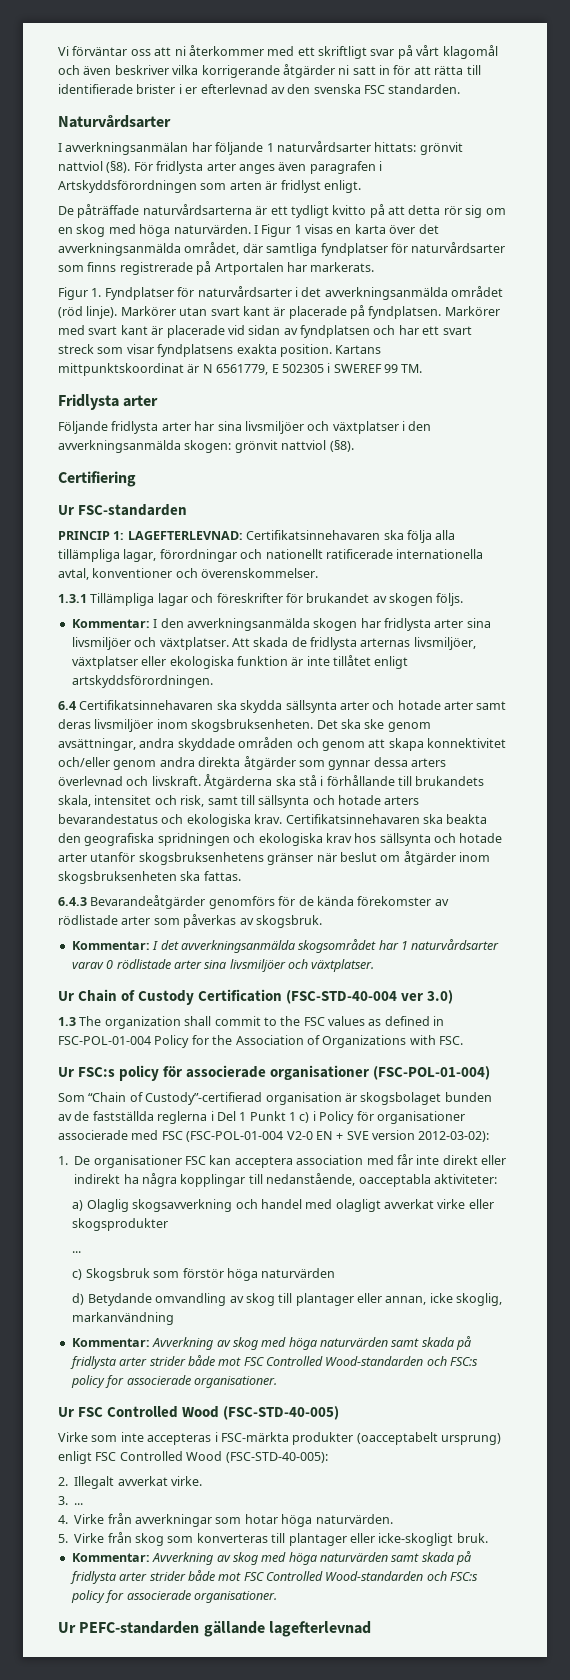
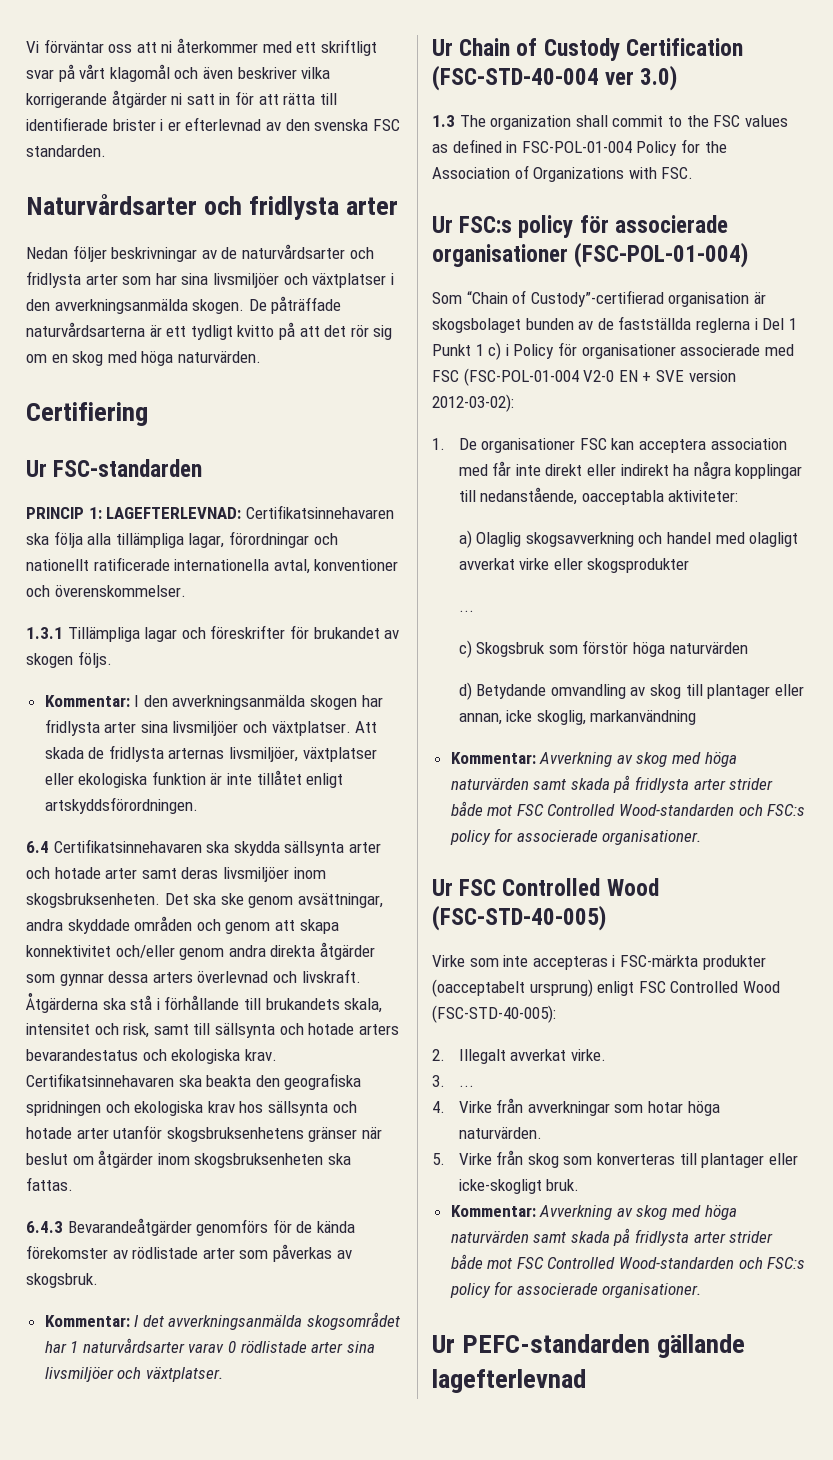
[58,141,463,155] [58,161,382,174] [58,180,361,193] // I avverkningsanmälan har följande 1 naturvårdsarter hittats: grönvit nattviol (§8). För fridlysta arter anges även paragrafen i Artskyddsförordningen som arten är fridlyst enligt. // -> [204,196,399,220] [26,244,374,262] [26,271,394,288] [26,299,245,314] och fridlysta arter // Nedan följer beskrivningar av de naturvårdsarter och fridlysta arter som har sina livsmiljöer och växtplatser i den avverkningsanmälda skogen.
[408,205,441,215] detta -> [324,325,347,337] det
[253,224,439,237] [58,242,506,256] [58,261,375,275] [58,286,503,300] [58,305,500,319] [58,325,472,338] [58,344,382,357] [58,363,423,376] [58,394,159,410] [58,421,432,434] [58,440,354,453] I Figur 1 visas en karta över det avverkningsanmälda området, där samtliga fyndplatser för naturvårdsarter som finns registrerade på Artportalen har markerats. // Figur 1. Fyndplatser för naturvårdsarter i det avverkningsanmälda området (röd linje). Markörer utan svart kant är placerade på fyndplatsen. Markörer med svart kant är placerade vid sidan av fyndplatsen och har ett svart streck som visar fyndplatsens exakta position. Kartans mittpunktskoordinat är N 6561779, E 502305 i SWEREF 99 TM. // Fridlysta arter // Följande fridlysta arter har sina livsmiljöer och växtplatser i den avverkningsanmälda skogen: grönvit nattviol (§8). -> (261, 357) none

